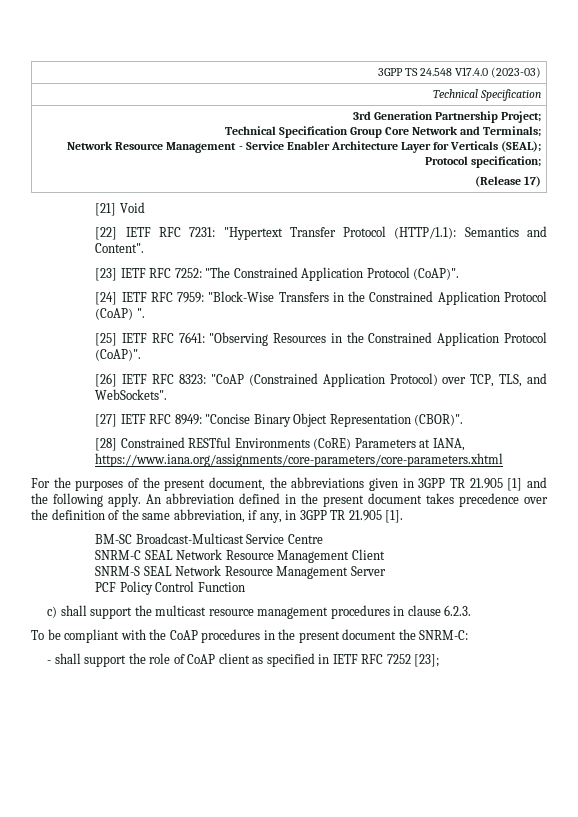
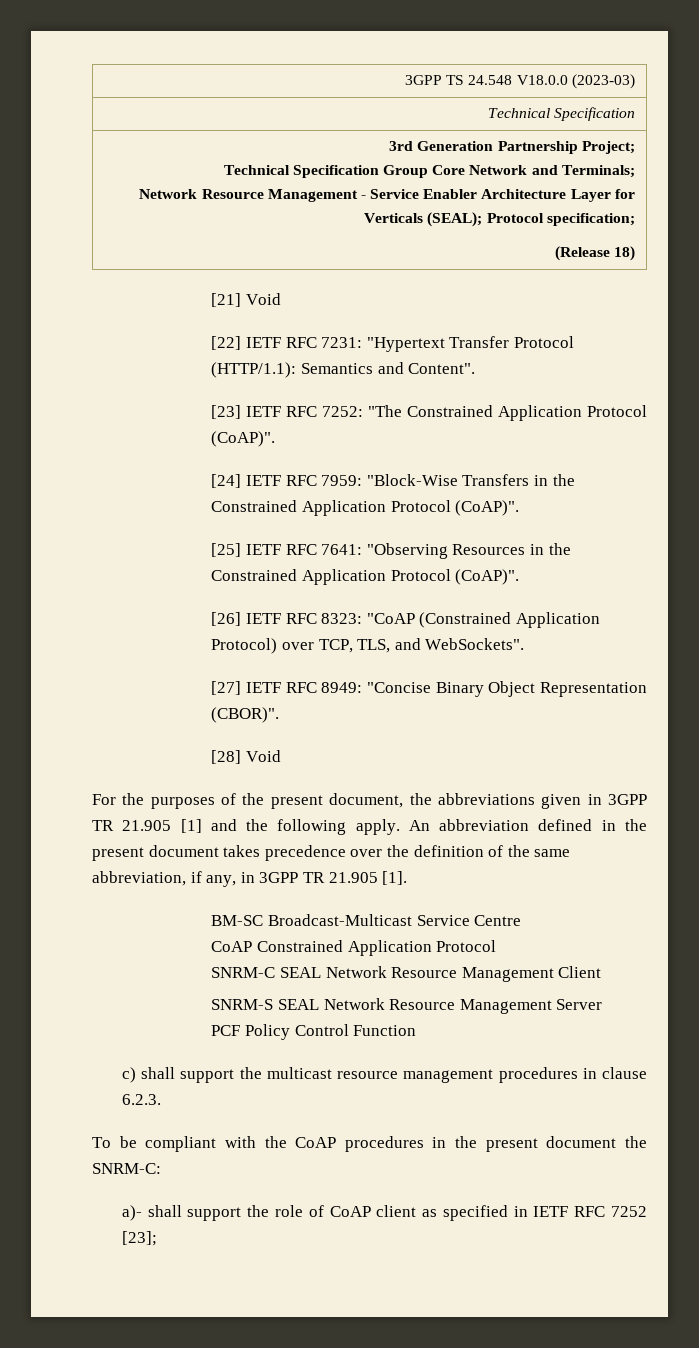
[455,67,489,76] V17.4.0 -> [516,75,568,85] V18.0.0
[524,176,542,187] 17) -> [613,246,635,261] 18)
[95,308,145,320] (CoAP) ". -> [455,500,520,516] (CoAP)".
[120,437,465,451] [95,453,504,467] Constrained RESTful Environments (CoRE) Parameters at IANA, https://www.iana.org/assignments/core-parameters/core-parameters.xhtml -> [245,750,281,762] Void
(323, 539) none -> [211,940,497,956] // CoAP Constrained Application Protocol
[47,660,52,664] - -> [121,1205,142,1221] a)-

